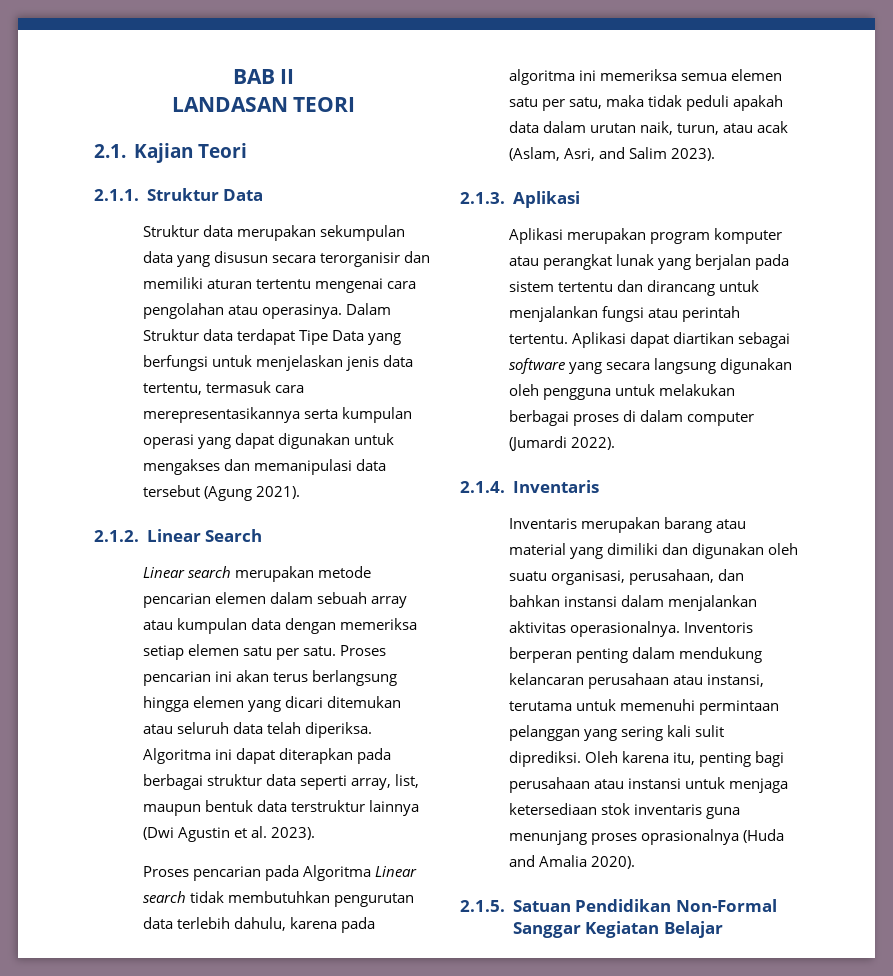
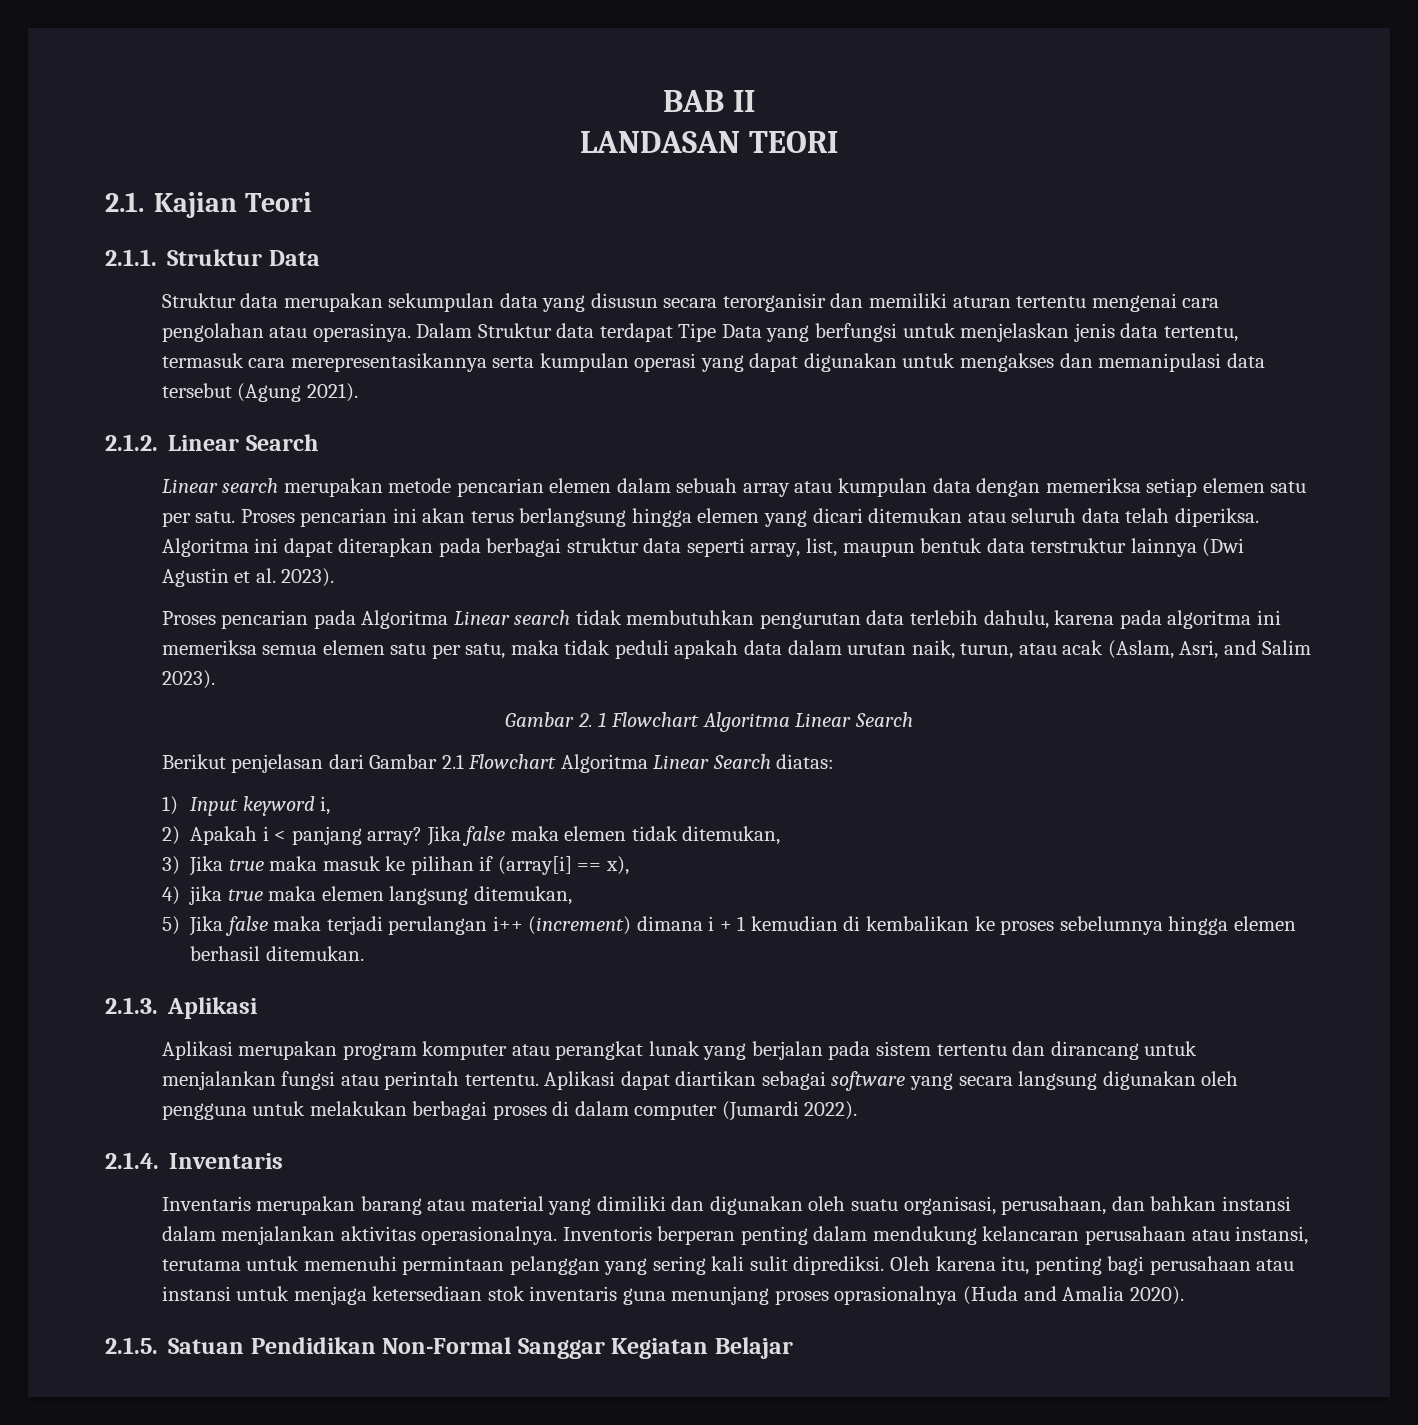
(716, 154) none -> [505,712,913,732] [161,754,835,773] [161,796,331,816] [161,826,781,846] [161,856,629,876] [161,886,572,905] [161,916,1296,936] [190,946,364,961] // Gambar 2. 1 Flowchart Algoritma Linear Search // Berikut penjelasan dari Gambar 2.1 Flowchart Algoritma Linear Search diatas: // 1) Input keyword i, // 2) Apakah i < panjang array? Jika false maka elemen tidak ditemukan, // 3) Jika true maka masuk ke pilihan if (array[i] == x), // 4) jika true maka elemen langsung ditemukan, // 5) Jika false maka terjadi perulangan i++ (increment) dimana i + 1 kemudian di kembalikan ke proses sebelumnya hingga elemen berhasil ditemukan.

